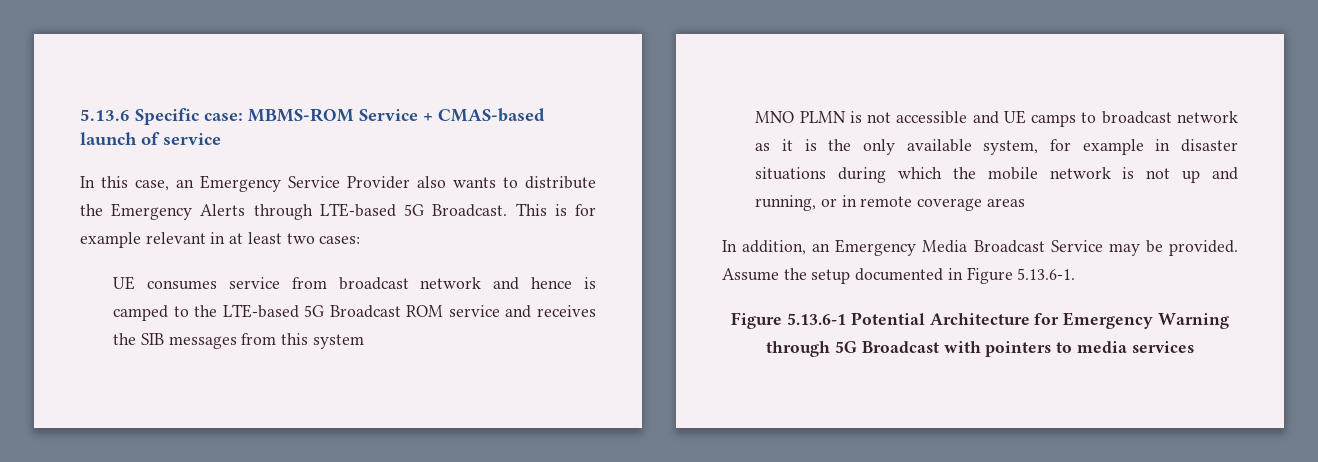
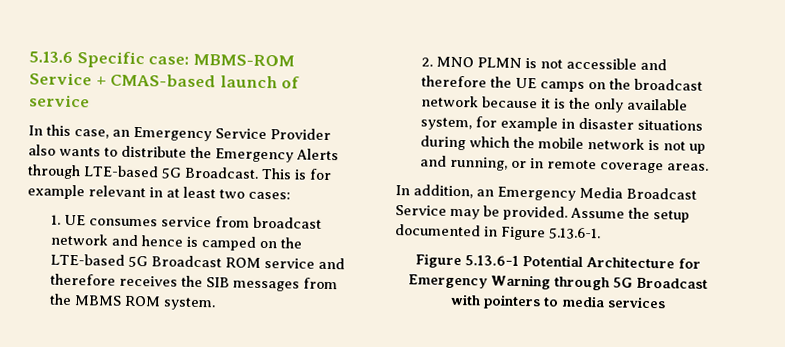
(361, 240) none -> [51,214,62,225] 1.
[173,306,189,317] to -> [259,240,278,249] on
(532, 311) none -> [50,273,117,286] therefore
[281,333,364,349] this system // -> [49,293,217,311] [421,57,434,67] the MBMS ROM system. // 2.
[1003,110,1238,127] [755,143,771,151] UE camps to broadcast network as -> [421,75,704,92] [421,95,539,109] therefore the UE camps on the broadcast network because
[986,198,1025,207] areas -> [667,163,710,171] areas.

